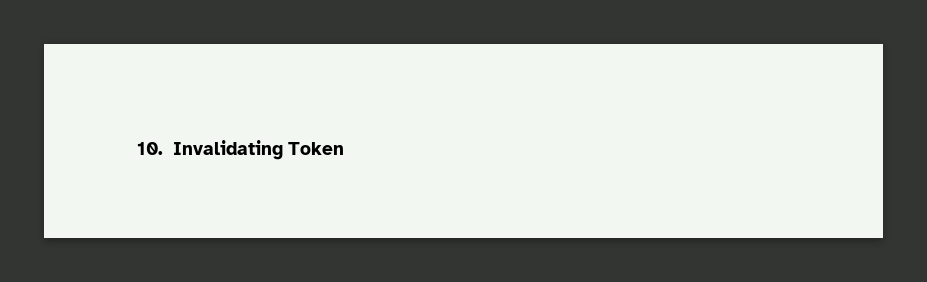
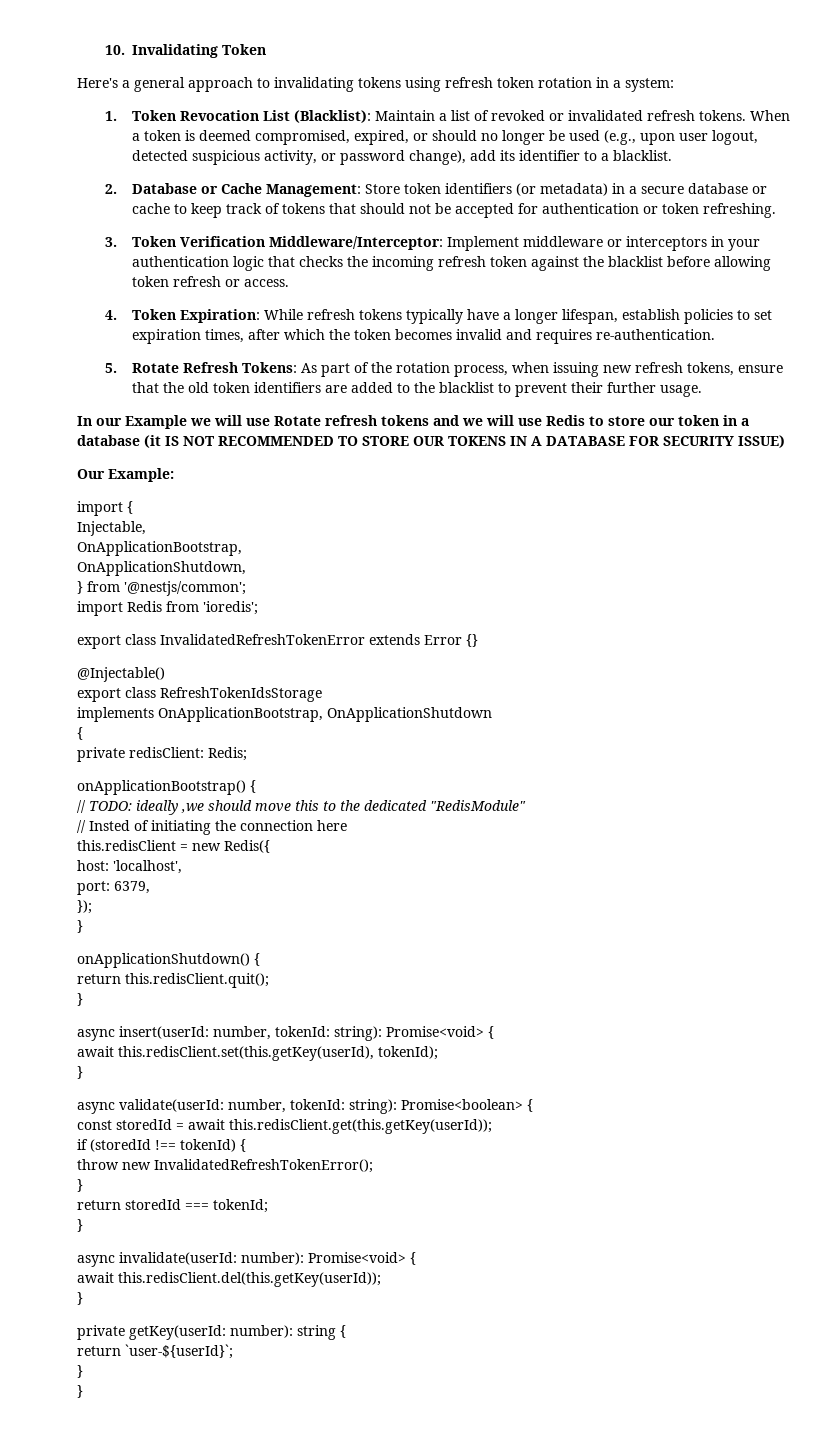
(344, 148) none -> [77,77,674,92] [104,110,791,123] [132,130,759,145] [132,150,673,165] [104,183,768,197] [132,203,777,218] [104,236,761,251] [132,256,772,271] [132,276,290,287] [104,309,773,324] [132,329,716,344] [104,362,784,377] [132,382,703,397] [77,415,749,429] [77,435,785,448] [77,468,174,482] [77,501,133,516] [77,521,146,536] [77,541,242,556] [77,561,246,576] [77,581,246,596] [77,601,258,616] [77,634,478,649] [77,667,165,682] [77,687,322,702] [77,707,492,722] [77,727,83,740] [77,747,247,762] [77,780,256,795] [77,800,526,815] [77,820,347,835] [77,840,270,853] [77,860,182,874] [77,881,150,895] [77,900,92,914] [77,920,83,933] [77,953,260,968] [77,973,269,988] [77,993,83,1006] [77,1026,494,1041] [77,1046,438,1061] [77,1066,83,1079] [77,1099,533,1114] [77,1119,492,1134] [77,1139,246,1152] [77,1159,373,1173] [77,1179,83,1192] [77,1199,268,1213] [77,1219,83,1232] [77,1252,416,1267] [77,1272,381,1287] [77,1292,83,1305] [77,1325,346,1340] [77,1344,233,1359] [77,1365,83,1378] [77,1385,83,1398] // Here's a general approach to invalidating tokens using refresh token rotation in a system: // 1. Token Revocation List (Blacklist): Maintain a list of revoked or invalidated refresh tokens. When a token is deemed compromised, expired, or should no longer be used (e.g., upon user logout, detected suspicious activity, or password change), add its identifier to a blacklist. // 2. Database or Cache Management: Store token identifiers (or metadata) in a secure database or cache to keep track of tokens that should not be accepted for authentication or token refreshing. // 3. Token Verification Middleware/Interceptor: Implement middleware or interceptors in your authentication logic that checks the incoming refresh token against the blacklist before allowing token refresh or access. // 4. Token Expiration: While refresh tokens typically have a longer lifespan, establish policies to set expiration times, after which the token becomes invalid and requires re-authentication. // 5. Rotate Refresh Tokens: As part of the rotation process, when issuing new refresh tokens, ensure that the old token identifiers are added to the blacklist to prevent their further usage. // In our Example we will use Rotate refresh tokens and we will use Redis to store our token in a database (it IS NOT RECOMMENDED TO STORE OUR TOKENS IN A DATABASE FOR SECURITY ISSUE) // Our Example: // import { // Injectable, // OnApplicationBootstrap, // OnApplicationShutdown, // } from '@nestjs/common'; // import Redis from 'ioredis'; // export class InvalidatedRefreshTokenError extends Error {} // @Injectable() // export class RefreshTokenIdsStorage // implements OnApplicationBootstrap, OnApplicationShutdown // { // private redisClient: Redis; // onApplicationBootstrap() { // // TODO: ideally ,we should move this to the dedicated "RedisModule" // // Insted of initiating the connection here // this.redisClient = new Redis({ // host: 'localhost', // port: 6379, // }); // } // onApplicationShutdown() { // return this.redisClient.quit(); // } // async insert(userId: number, tokenId: string): Promise<void> { // await this.redisClient.set(this.getKey(userId), tokenId); // } // async validate(userId: number, tokenId: string): Promise<boolean> { // const storedId = await this.redisClient.get(this.getKey(userId)); // if (storedId !== tokenId) { // throw new InvalidatedRefreshTokenError(); // } // return storedId === tokenId; // } // async invalidate(userId: number): Promise<void> { // await this.redisClient.del(this.getKey(userId)); // } // private getKey(userId: number): string { // return `user-${userId}`; // } // }

